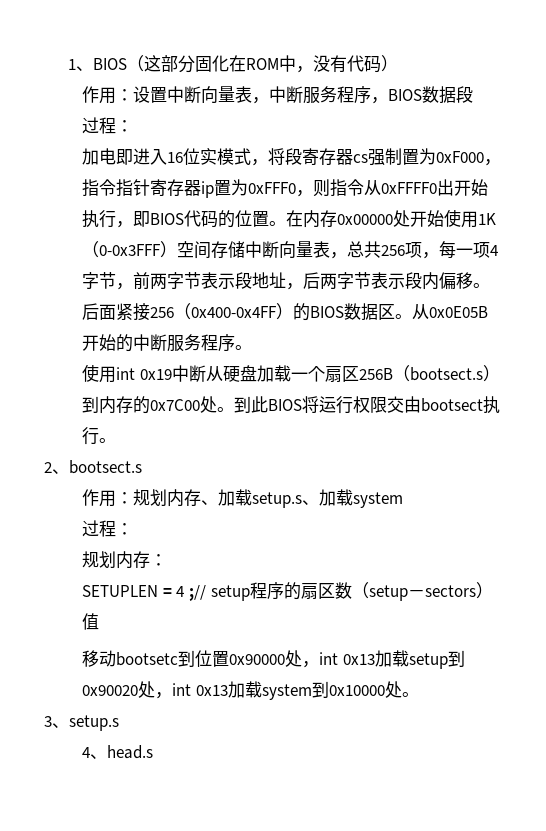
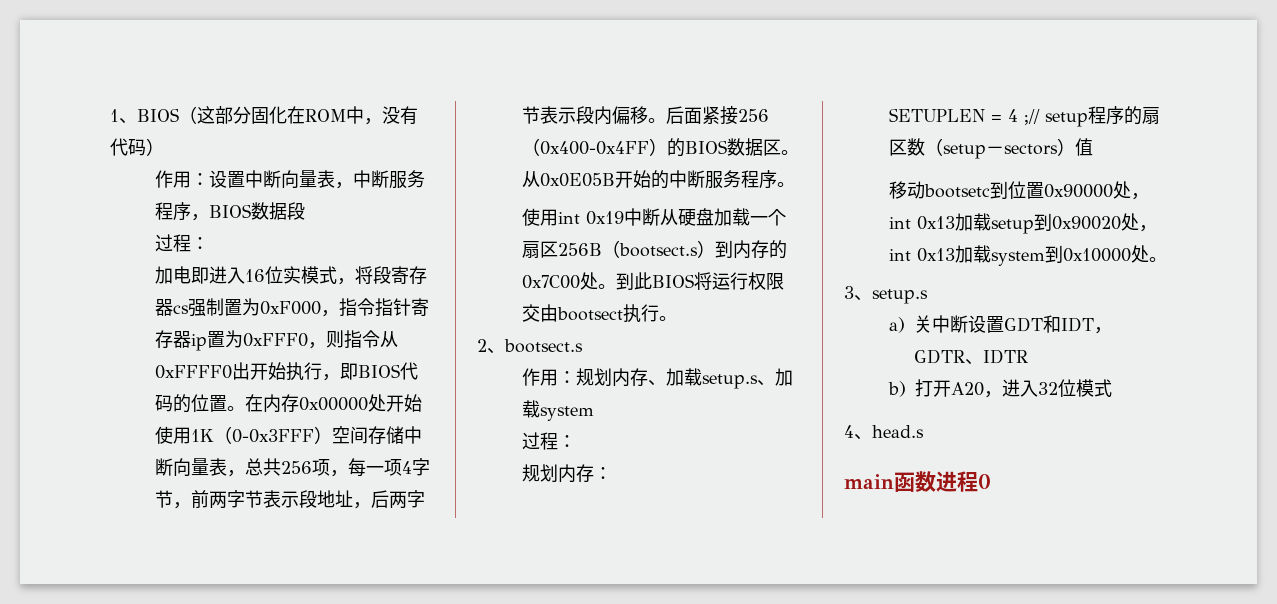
[82,745,154,759] 4、head.s -> [888,315,1112,334] [913,349,1028,365] [887,379,1112,398] [844,425,924,440] [844,471,991,492] a)关中断设置GDT和IDT，GDTR、IDTR // b)打开A20，进入32位模式 // 4、head.s // main函数进程0

